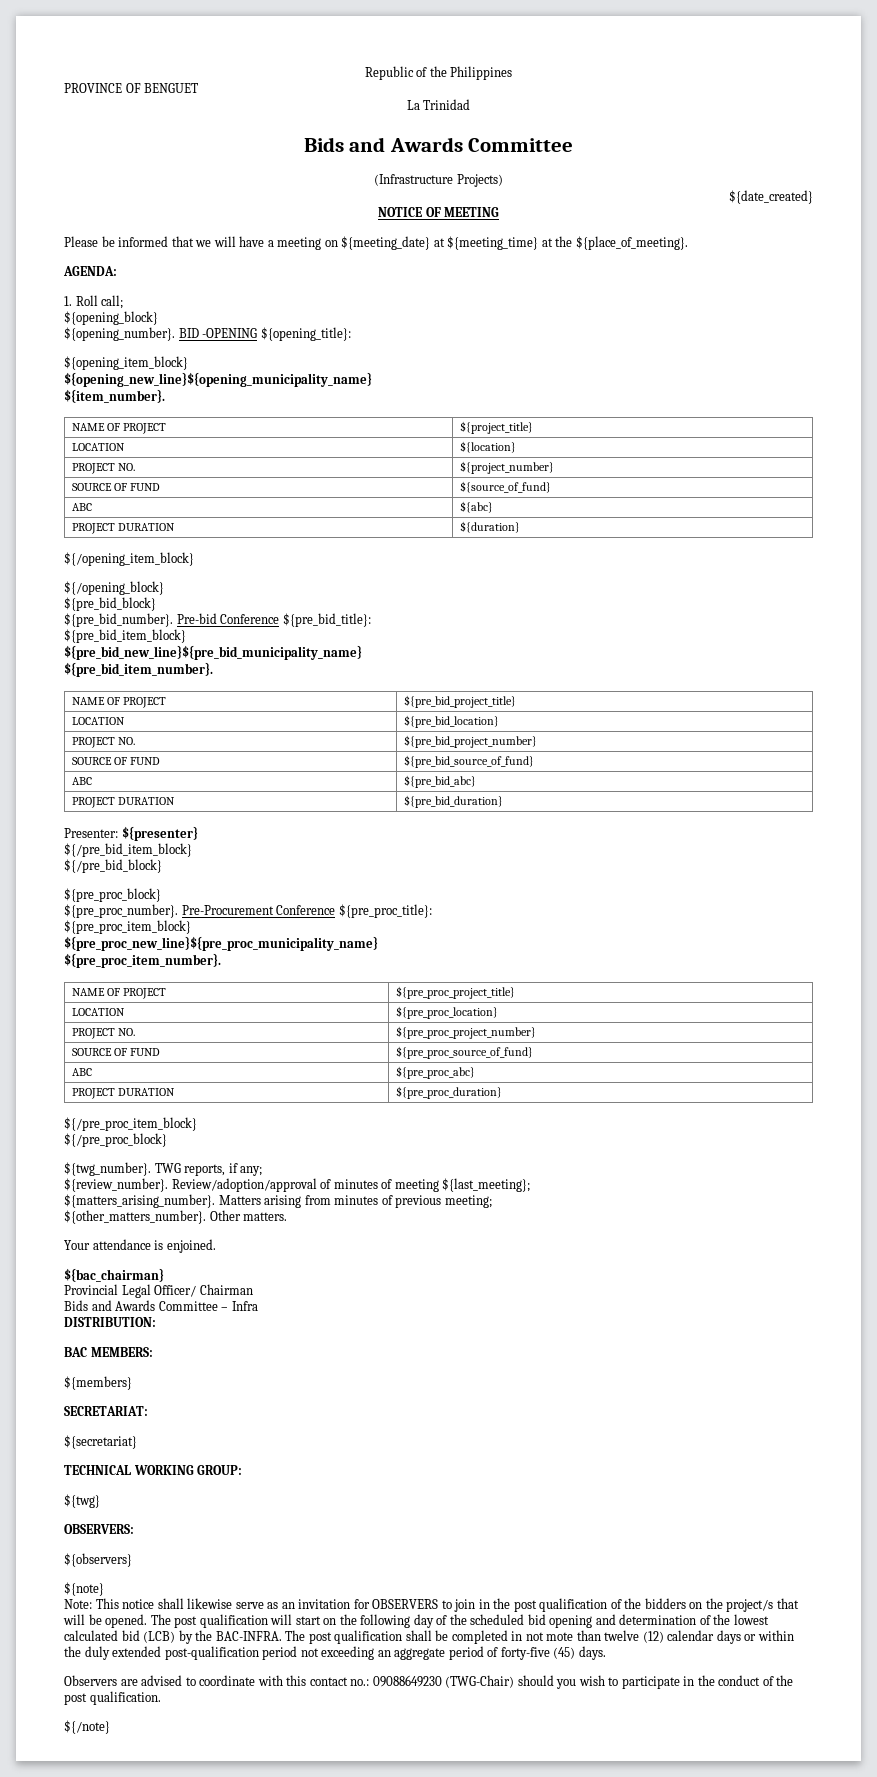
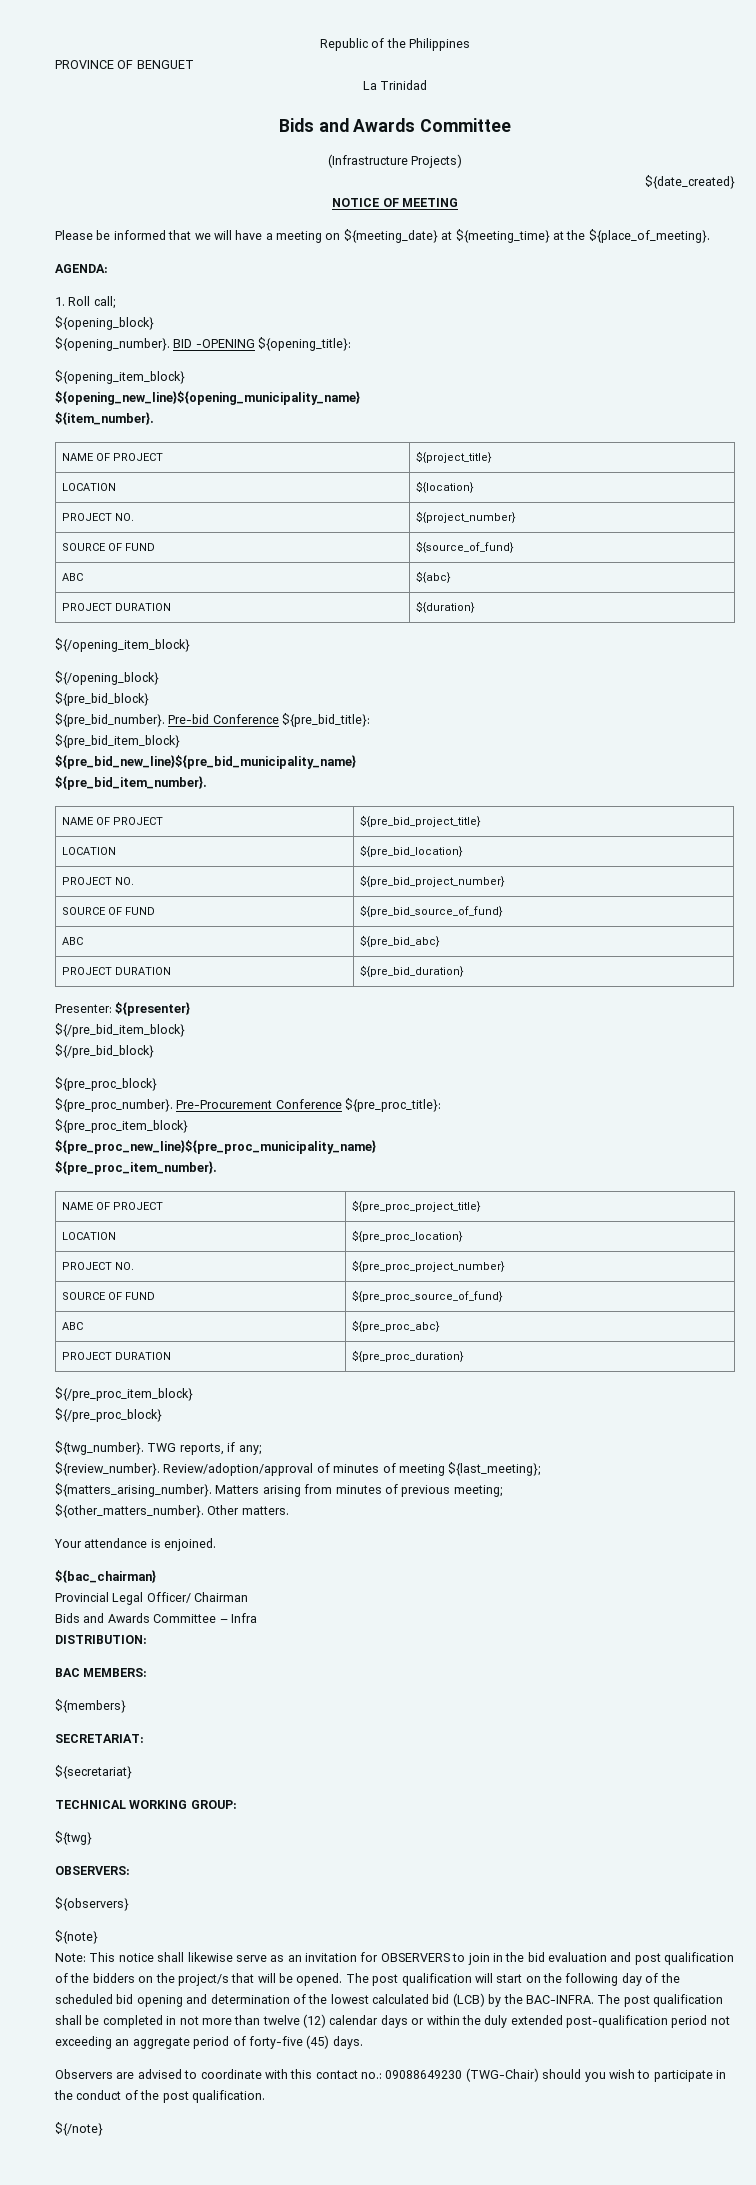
(511, 1603) none -> [527,1952,632,1962] bid evaluation and
[546,1632,574,1641] mote -> [201,2018,232,2025] more

